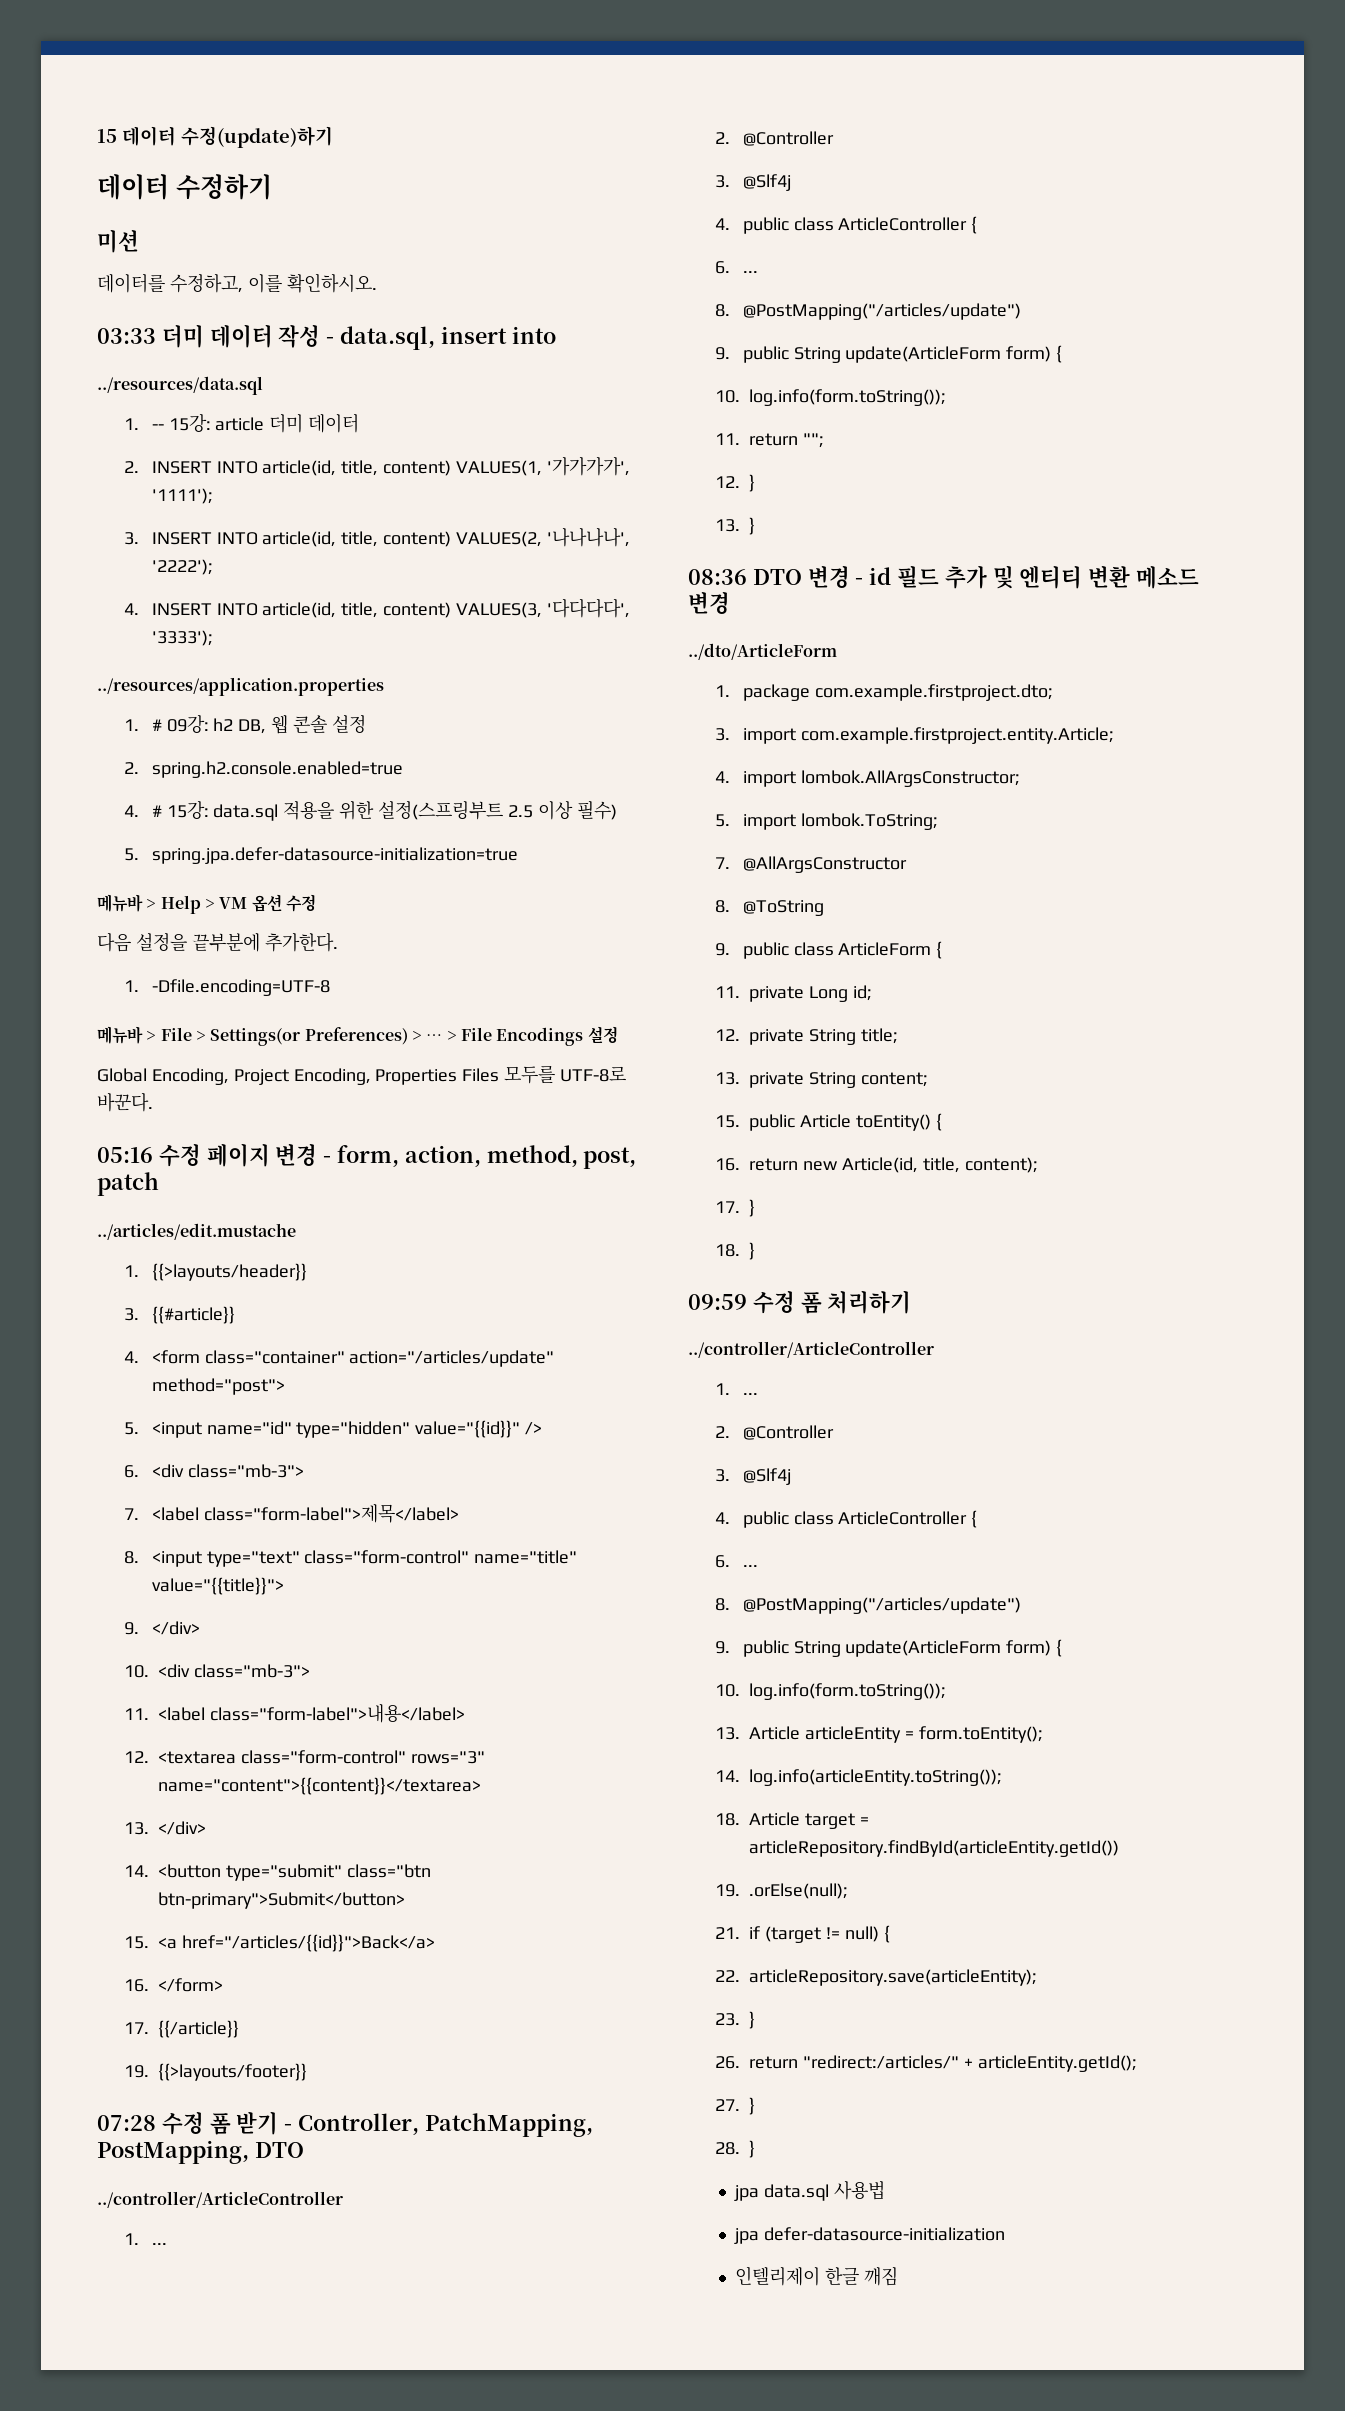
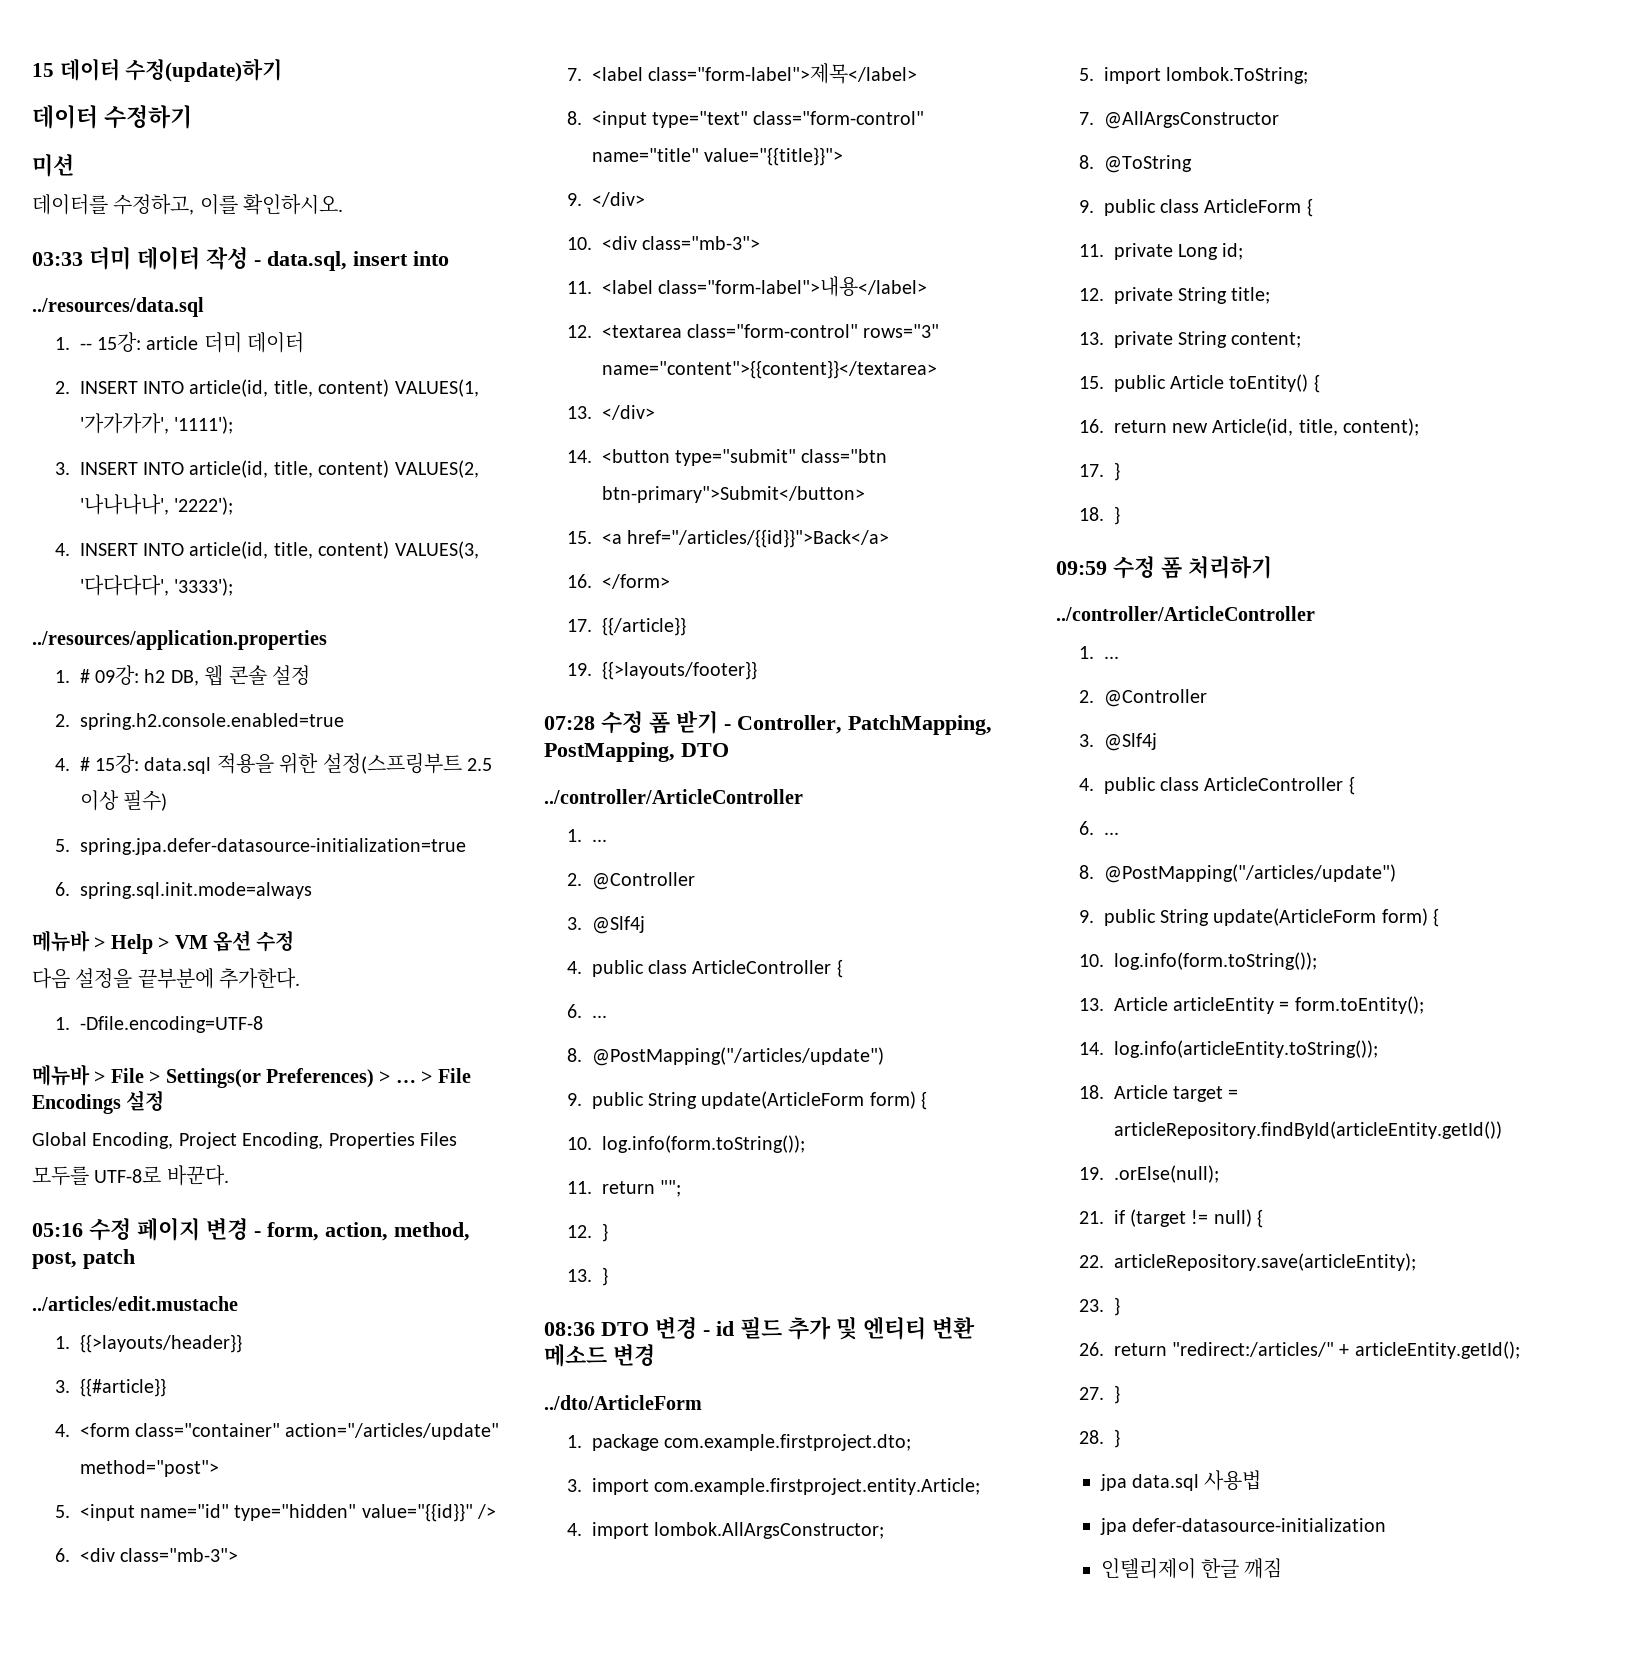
(518, 855) none -> [54,882,312,899] // 6. spring.sql.init.mode=always

